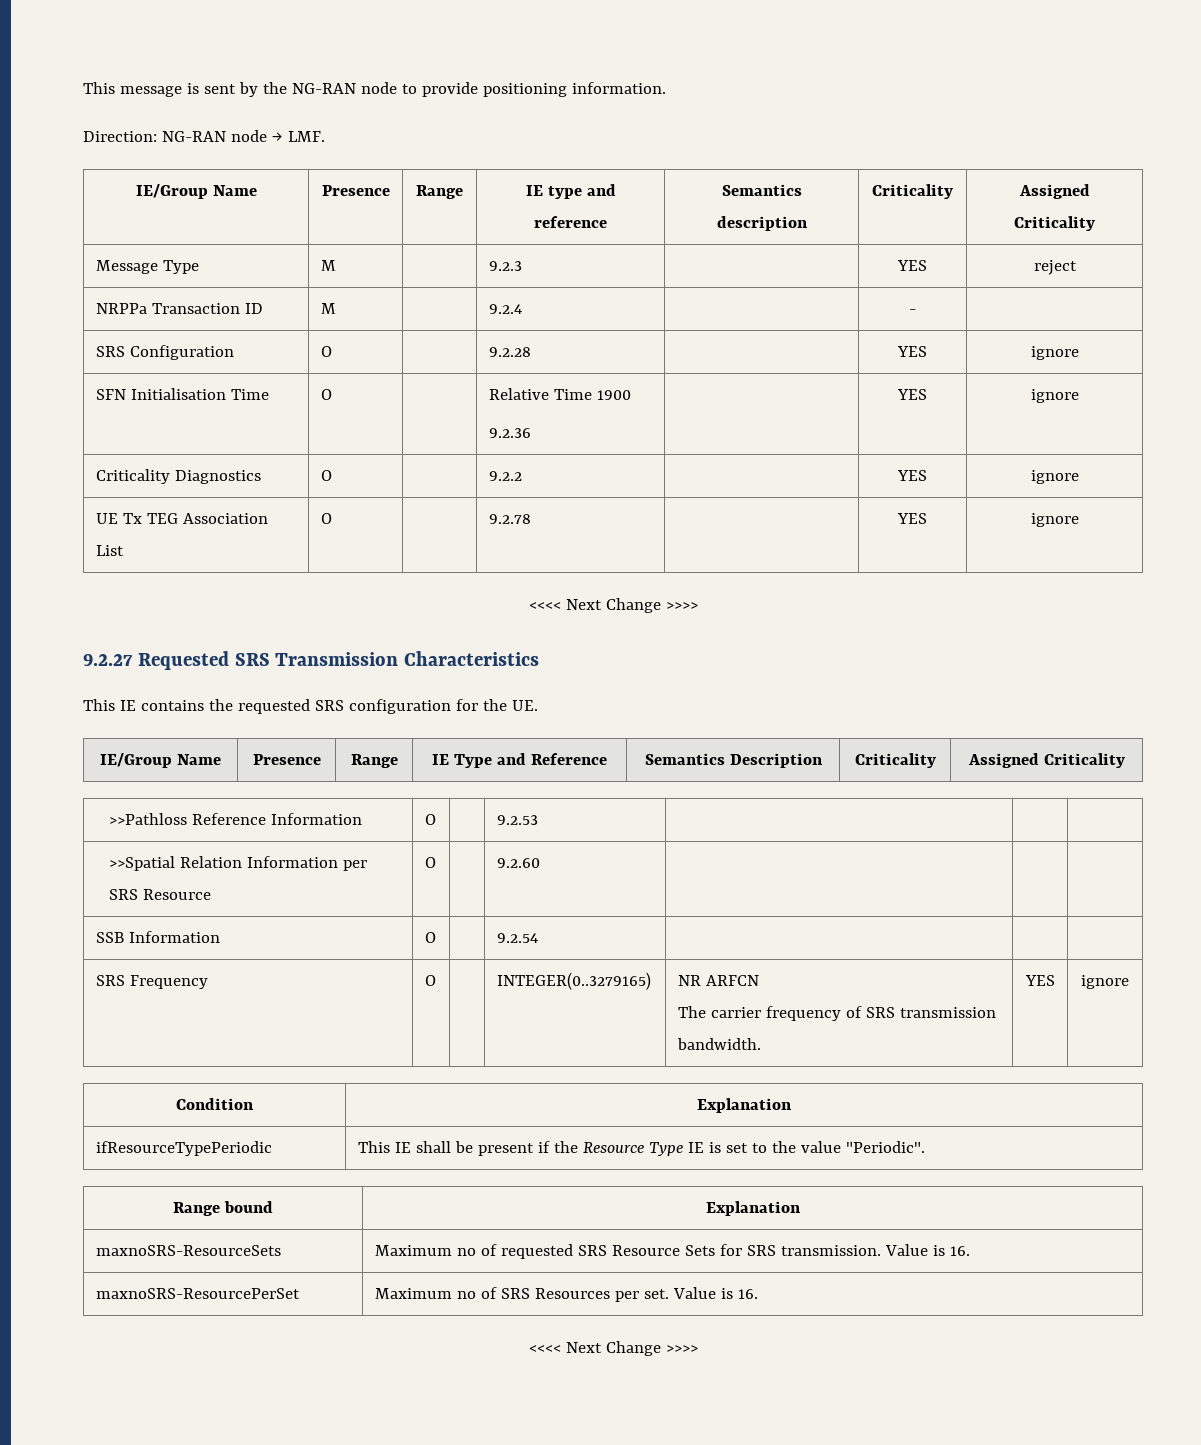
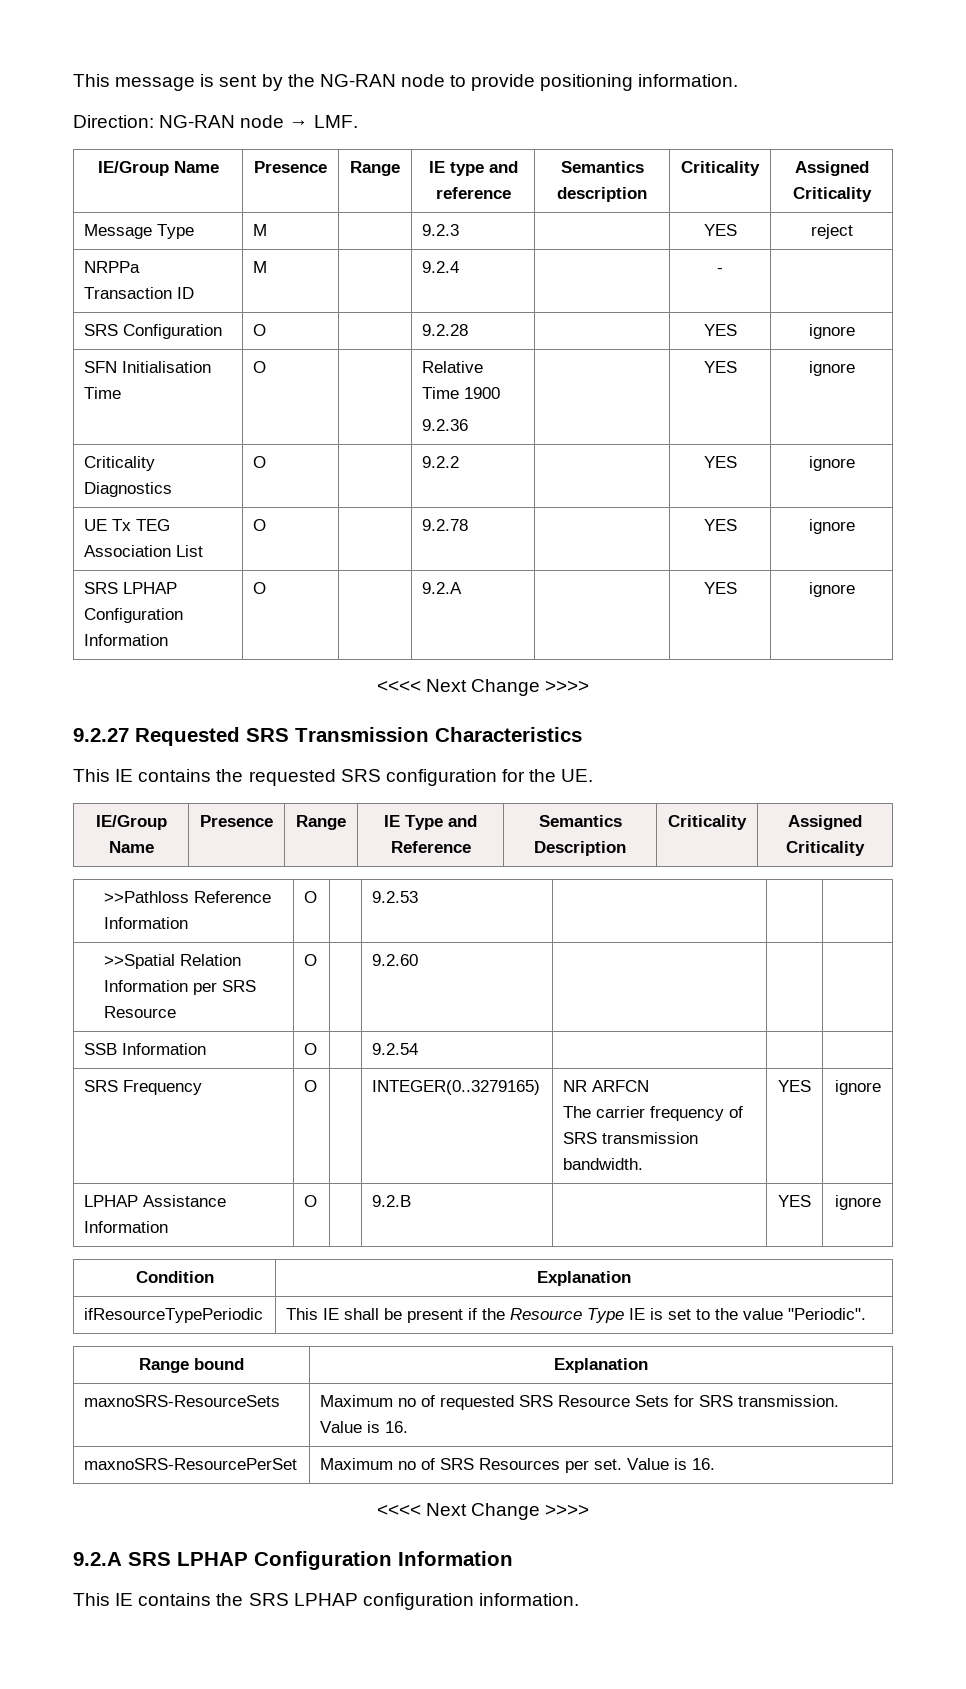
(1079, 520) none -> [84,582,178,594] [84,608,184,623] [84,634,169,646] [253,582,267,594] [422,582,463,594] [703,582,737,594] [808,582,855,597] // SRS LPHAP Configuration Information | O | | 9.2.A | | YES | ignore
(1129, 982) none -> [84,1195,227,1207] [84,1221,169,1233] [304,1195,318,1207] [372,1195,412,1207] [778,1195,811,1207] [834,1195,881,1210] // LPHAP Assistance Information | O | | 9.2.B | | YES | ignore
(698, 1349) none -> [73,1551,513,1570] [73,1593,579,1610] // 9.2.A SRS LPHAP Configuration Information // This IE contains the SRS LPHAP configuration information.

